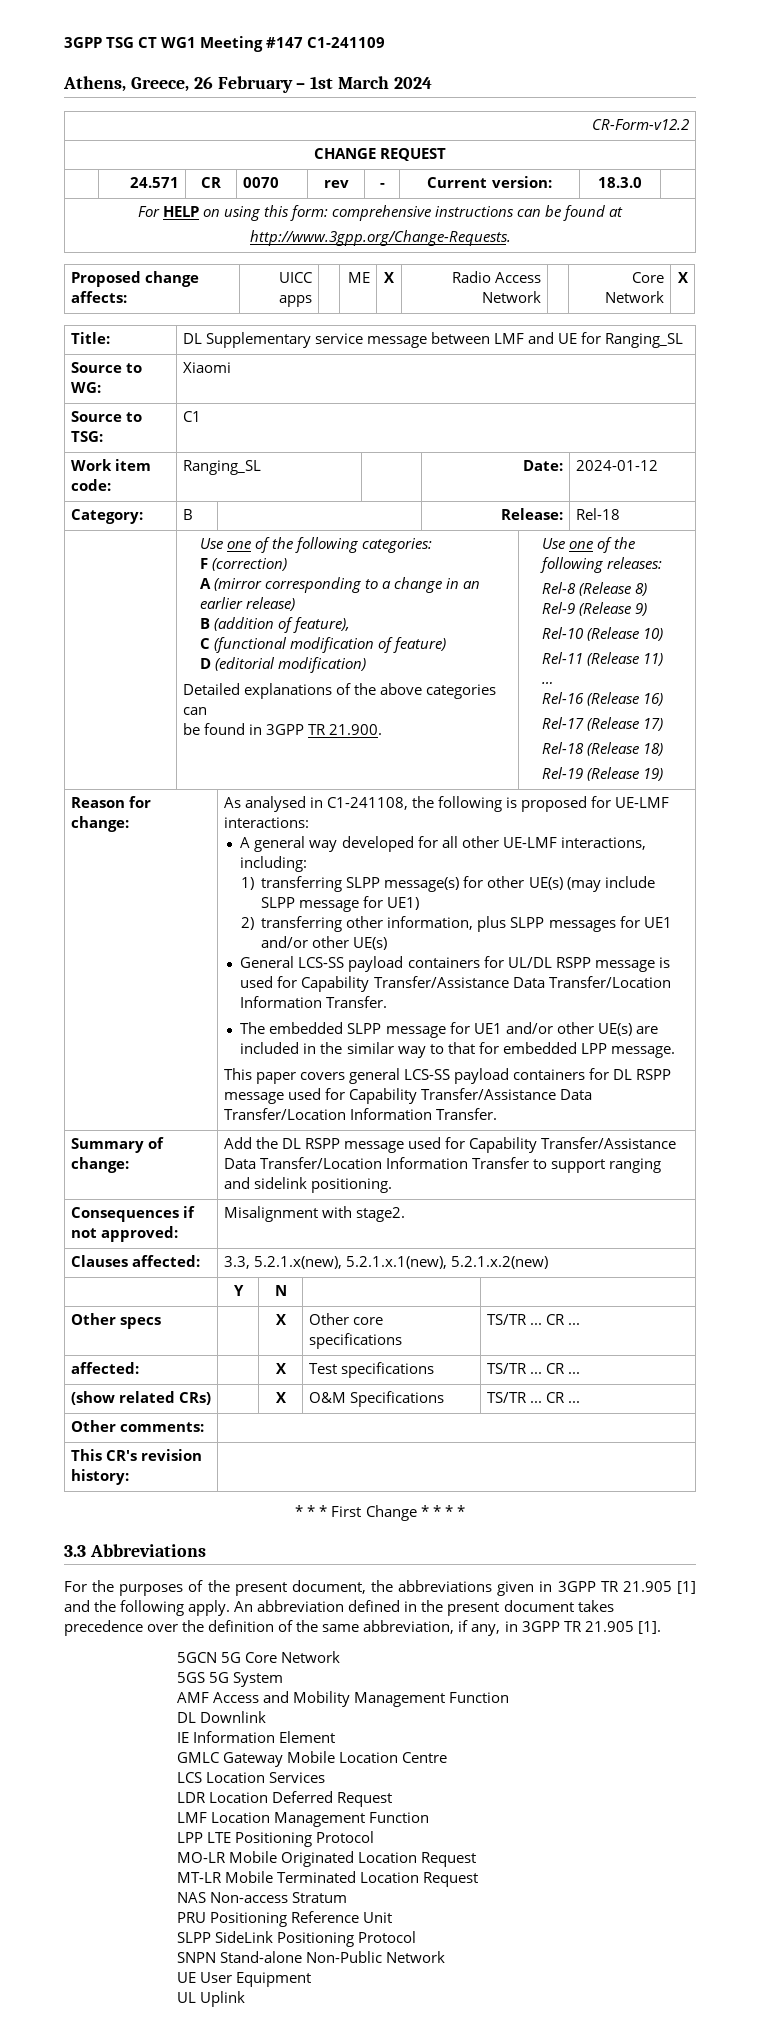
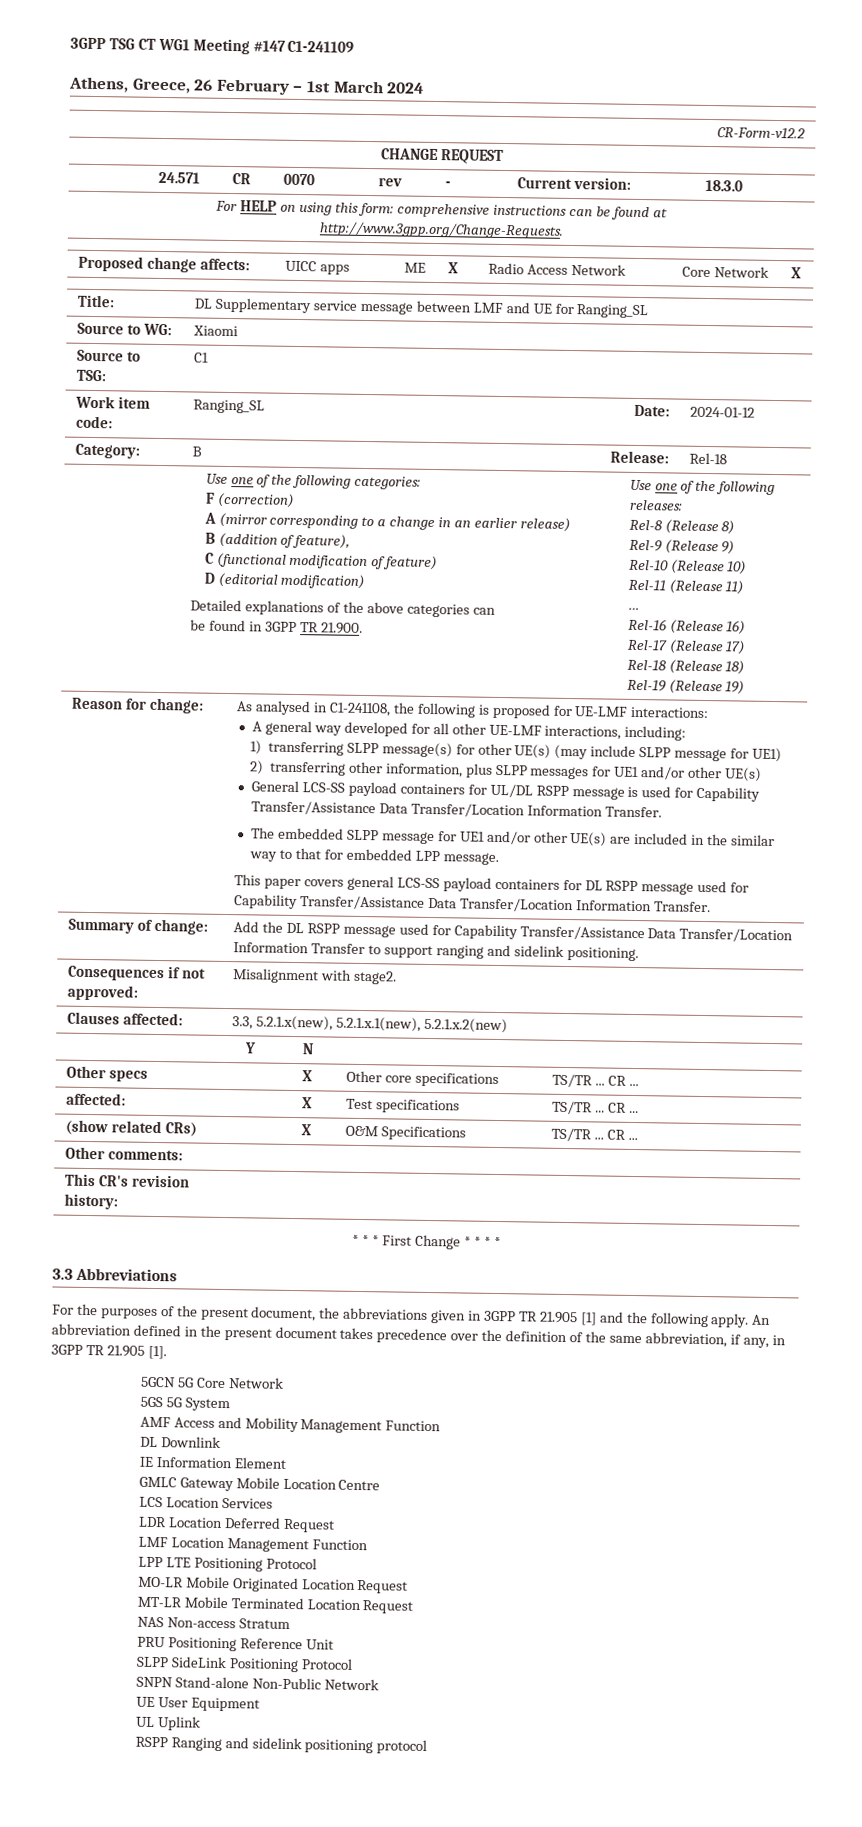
(245, 1999) none -> [134,1736,428,1755] // RSPP Ranging and sidelink positioning protocol

